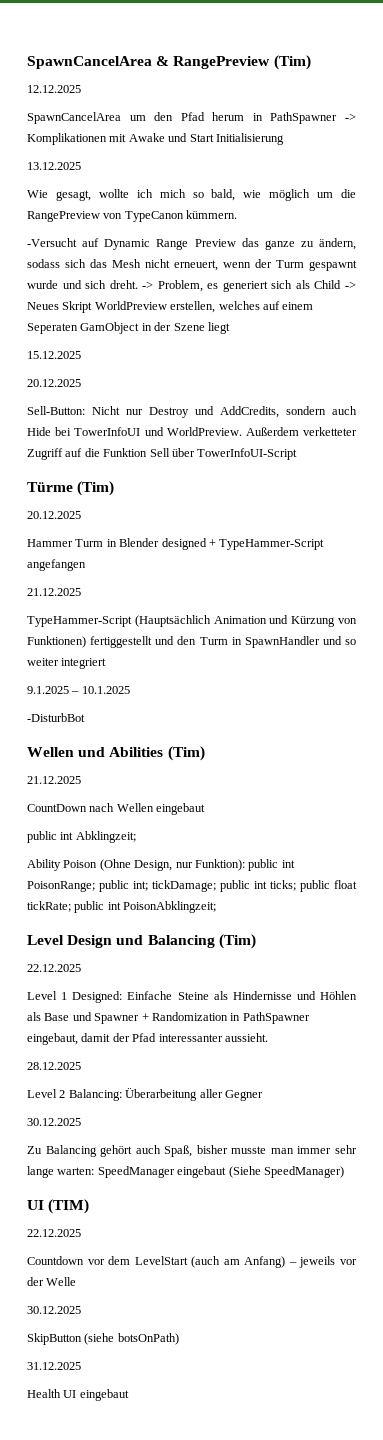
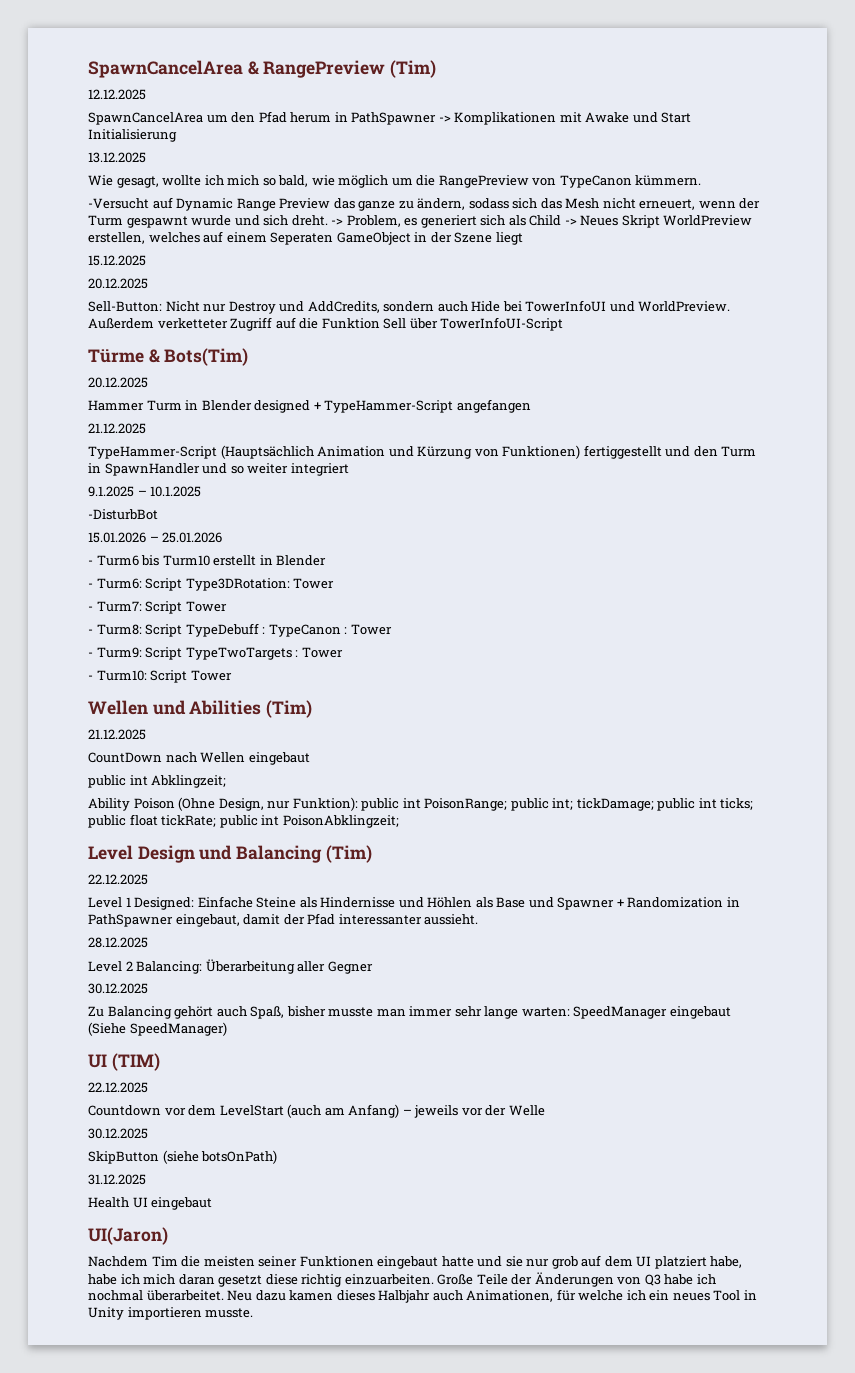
[80,322,140,334] GamObject -> [336,232,411,245] GameObject
[77,481,115,496] (Tim) -> [148,348,249,366] & Bots(Tim)
(85, 717) none -> [88,532,223,543] [88,555,327,566] [88,578,335,591] [88,601,227,614] [88,623,392,637] [88,647,343,660] [88,670,232,683] // 15.01.2026 – 25.01.2026 // - Turm6 bis Turm10 erstellt in Blender // - Turm6: Script Type3DRotation: Tower // - Turm7: Script Tower // - Turm8: Script TypeDebuff : TypeCanon : Tower // - Turm9: Script TypeTwoTargets : Tower // - Turm10: Script Tower
(129, 1395) none -> [88,1227,168,1245] [88,1255,743,1269] [88,1272,716,1287] [88,1289,757,1303] [88,1307,254,1320] // UI(Jaron) // Nachdem Tim die meisten seiner Funktionen eingebaut hatte und sie nur grob auf dem UI platziert habe, habe ich mich daran gesetzt diese richtig einzuarbeiten. Große Teile der Änderungen von Q3 habe ich nochmal überarbeitet. Neu dazu kamen dieses Halbjahr auch Animationen, für welche ich ein neues Tool in Unity importieren musste.

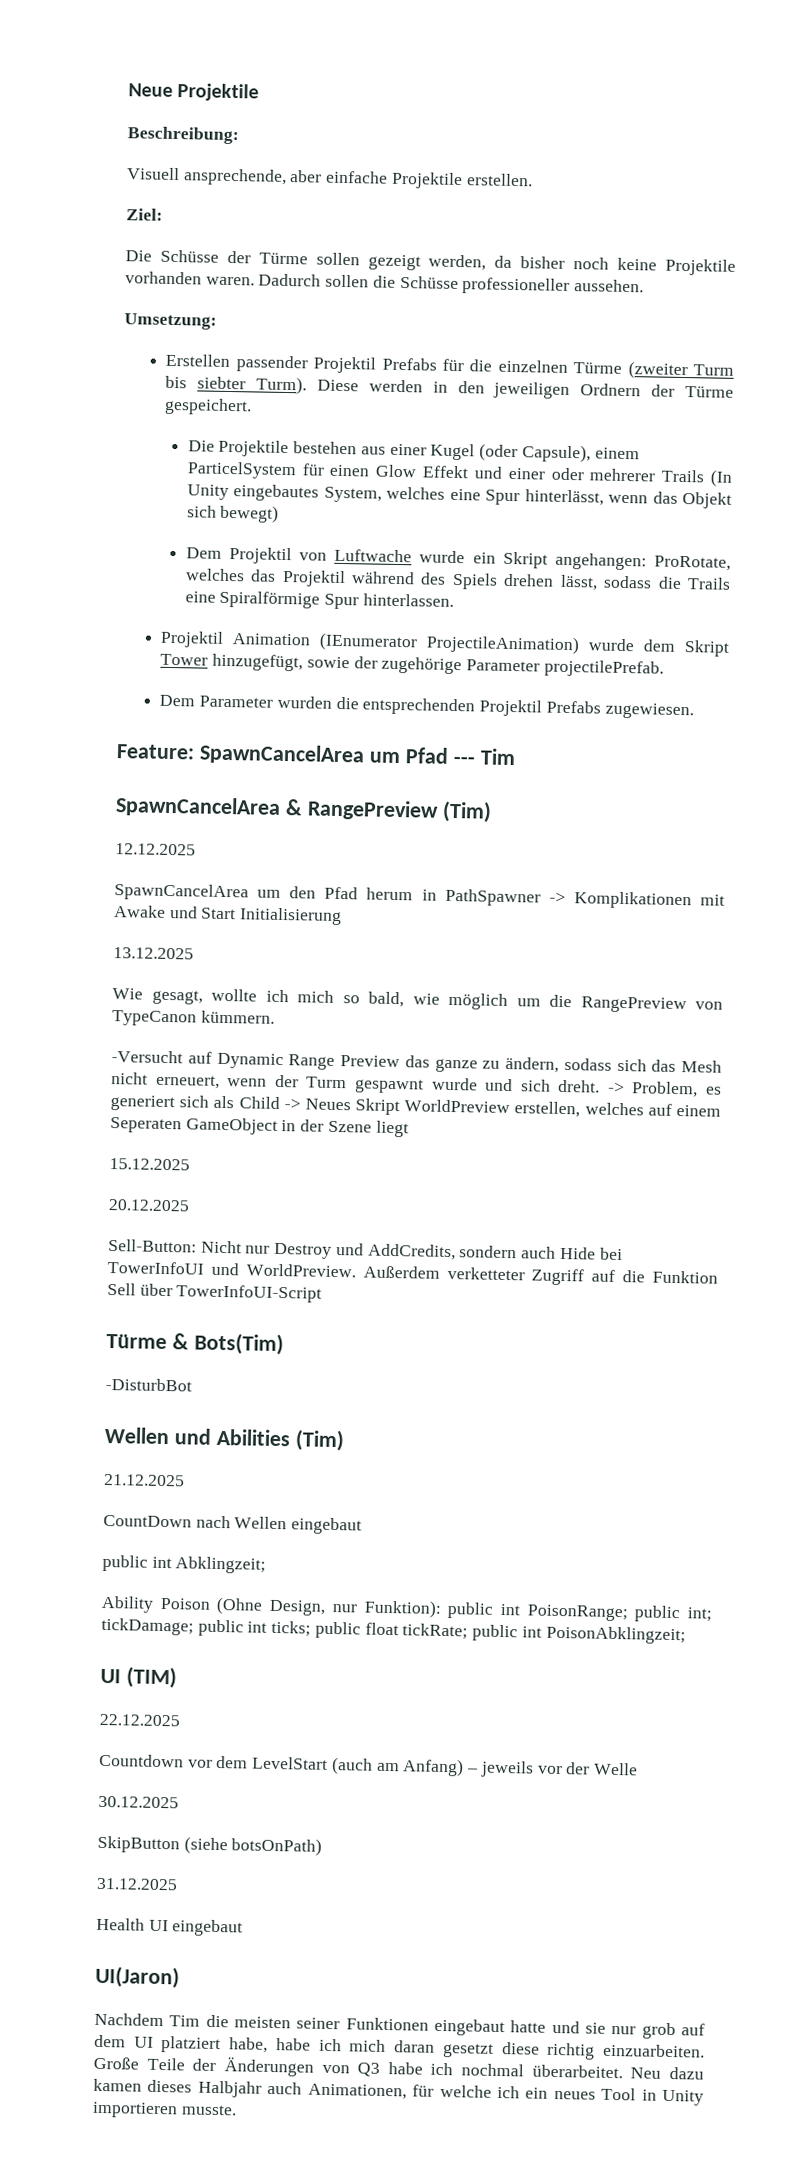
(88, 69) none -> [128,83,260,102] [127,126,239,145] [127,167,533,190] [126,208,163,221] [125,249,736,276] [125,271,645,295] [124,313,217,330] [165,353,734,380] [165,375,734,399] [164,397,253,416] [187,439,640,463] [186,461,734,487] [186,484,733,509] [186,504,280,523] [185,546,732,571] [184,568,731,591] [184,590,454,610] [160,630,731,657] [160,653,664,678] [159,694,694,720] [116,743,516,766] Neue Projektile // Beschreibung: // Visuell ansprechende, aber einfache Projektile erstellen. // Ziel: // Die Schüsse der Türme sollen gezeigt werden, da bisher noch keine Projektile vorhanden waren. Dadurch sollen die Schüsse professioneller aussehen. // Umsetzung: // Erstellen passender Projektil Prefabs für die einzelnen Türme (zweiter Turm bis siebter Turm). Diese werden in den jeweiligen Ordnern der Türme gespeichert. // Die Projektile bestehen aus einer Kugel (oder Capsule), einem ParticelSystem für einen Glow Effekt und einer oder mehrerer Trails (In Unity eingebautes System, welches eine Spur hinterlässt, wenn das Objekt sich bewegt) // Dem Projektil von Luftwache wurde ein Skript angehangen: ProRotate, welches das Projektil während des Spiels drehen lässt, sodass die Trails eine Spiralförmige Spur hinterlassen. // Projektil Animation (IEnumerator ProjectileAnimation) wurde dem Skript Tower hinzugefügt, sowie der zugehörige Parameter projectilePrefab. // Dem Parameter wurden die entsprechenden Projektil Prefabs zugewiesen. // Feature: SpawnCancelArea um Pfad --- Tim //
[88,377,148,388] [88,399,531,413] [88,423,146,434] [88,445,757,459] [88,463,349,476] [88,486,202,497] [88,509,158,520] [88,532,223,543] [88,555,327,566] [88,578,335,591] [88,601,227,614] [88,623,392,637] [88,647,343,660] [88,670,232,683] 20.12.2025 // Hammer Turm in Blender designed + TypeHammer-Script angefangen // 21.12.2025 // TypeHammer-Script (Hauptsächlich Animation und Kürzung von Funktionen) fertiggestellt und den Turm in SpawnHandler und so weiter integriert // 9.1.2025 – 10.1.2025 // -DisturbBot // 15.01.2026 – 25.01.2026 // - Turm6 bis Turm10 erstellt in Blender // - Turm6: Script Type3DRotation: Tower // - Turm7: Script Tower // - Turm8: Script TypeDebuff : TypeCanon : Tower // - Turm9: Script TypeTwoTargets : Tower // - Turm10: Script Tower -> [105,1377,192,1392] -DisturbBot
[88,845,372,863] [88,874,148,885] [88,896,740,910] [88,913,479,927] [88,937,148,948] [88,959,373,974] [88,983,148,994] [88,1006,731,1019] [88,1022,227,1036] // Level Design und Balancing (Tim) // 22.12.2025 // Level 1 Designed: Einfache Steine als Hindernisse und Höhlen als Base und Spawner + Randomization in PathSpawner eingebaut, damit der Pfad interessanter aussieht. // 28.12.2025 // Level 2 Balancing: Überarbeitung aller Gegner // 30.12.2025 // Zu Balancing gehört auch Spaß, bisher musste man immer sehr lange warten: SpeedManager eingebaut (Siehe SpeedManager) -> (686, 1635) none

